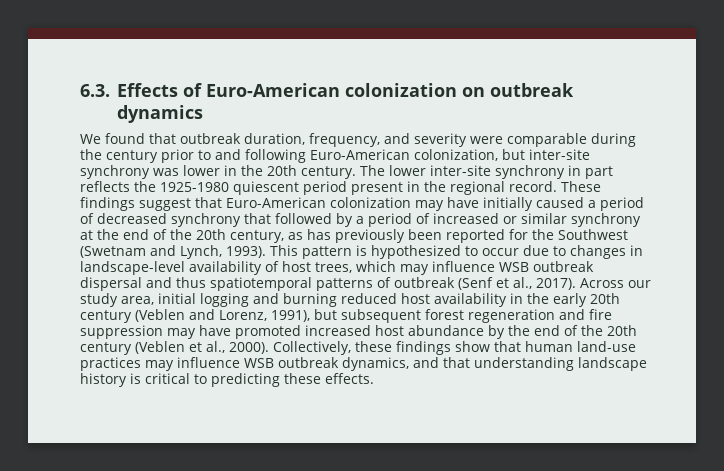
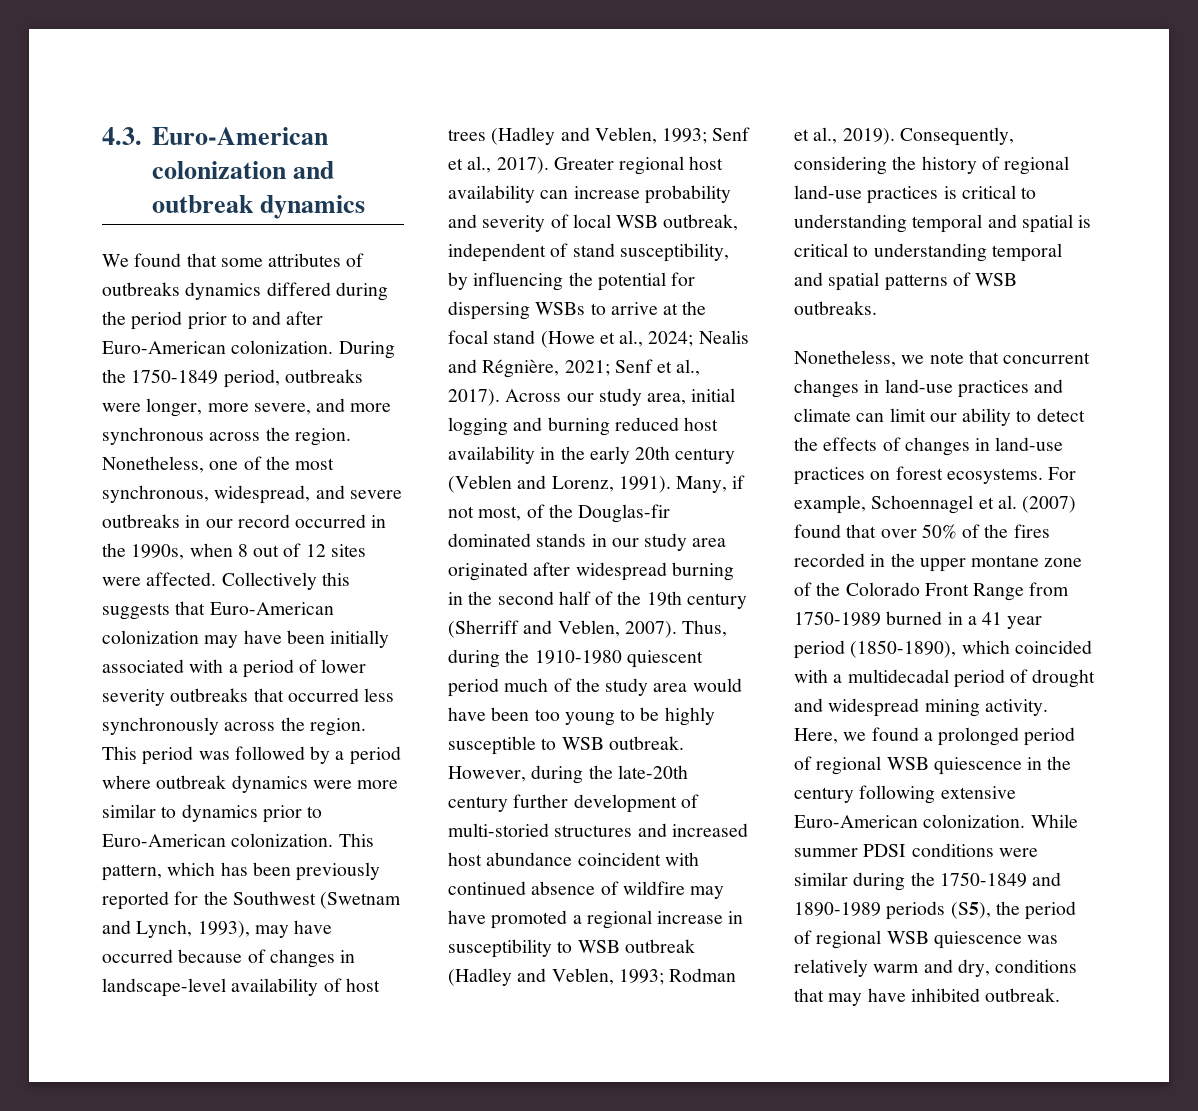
[80,83,485,97] 6.3. Effects of Euro-American colonization on -> [102,127,328,145] [151,161,334,179] 4.3. Euro-American colonization and
[180,133,636,147] [80,149,158,163] outbreak duration, frequency, and severity were comparable during the century -> [220,253,365,267] [102,282,388,301] [102,311,183,330] some attributes of outbreaks dynamics differed during the period
[245,149,590,163] [80,165,613,179] [80,181,601,195] [80,197,191,211] following Euro-American colonization, but inter-site synchrony was lower in the 20th century. The lower inter-site synchrony in part reflects the 1925-1980 quiescent period present in the regional record. These findings suggest -> [286,311,324,325] [102,340,395,359] [102,369,363,388] [102,398,392,417] [102,427,351,446] [102,456,335,473] [102,485,402,504] [102,514,387,528] [102,543,366,560] [102,572,350,590] [102,603,170,620] after Euro-American colonization. During the 1750-1849 period, outbreaks were longer, more severe, and more synchronous across the region. Nonetheless, one of the most synchronous, widespread, and severe outbreaks in our record occurred in the 1990s, when 8 out of 12 sites were affected. Collectively this suggests
[483,197,644,211] [80,213,641,227] [80,229,442,243] initially caused a period of decreased synchrony that followed by a period of increased or similar synchrony at the end of the 20th century, as has previously been -> [286,630,390,648] [102,659,367,678] [102,688,395,706] [102,717,366,736] [102,746,401,765] [102,775,399,793] [102,804,323,823] [102,833,374,847] [102,862,381,881] been initially associated with a period of lower severity outbreaks that occurred less synchronously across the region. This period was followed by a period where outbreak dynamics were more similar to dynamics prior to Euro-American colonization. This pattern, which has been previously
[226,245,566,259] 1993). This pattern is hypothesized to occur due to -> [197,920,333,938] [102,949,266,963] 1993), may have occurred because of
[315,261,594,275] [80,277,493,291] trees, which may influence WSB outbreak dispersal and thus spatiotemporal patterns of outbreak (Senf -> [448,127,751,145] [448,156,724,175] [448,185,731,204] [448,214,739,232] [448,243,729,262] [448,272,696,291] [448,301,707,320] [448,330,749,348] [448,359,653,378] trees (Hadley and Veblen, 1993; Senf et al., 2017). Greater regional host availability can increase probability and severity of local WSB outbreak, independent of stand susceptibility, by influencing the potential for dispersing WSBs to arrive at the focal stand (Howe et al., 2024; Nealis and Régnière, 2021; Senf
[271,309,612,323] [80,325,637,339] [80,341,636,355] [80,357,647,371] [80,373,374,387] 1991), but subsequent forest regeneration and fire suppression may have promoted increased host abundance by the end of the 20th century (Veblen et al., 2000). Collectively, these findings show that human land-use practices may influence WSB outbreak dynamics, and that understanding landscape history is critical to predicting these effects. -> [618,475,746,493] [448,504,671,523] [448,533,727,551] [448,562,734,581] [448,591,747,609] [448,620,728,638] [448,649,703,668] [448,678,742,697] [448,707,715,726] [448,736,684,755] [448,765,688,784] [448,794,699,813] [448,823,748,837] [448,852,699,866] [448,881,725,899] [448,910,744,929] [448,939,695,958] [448,968,737,986] [794,127,1014,146] [794,156,1070,175] [794,185,1037,204] [794,214,1092,233] [794,243,1062,262] [794,272,1018,291] [794,301,877,315] [794,350,1091,367] [794,379,1064,398] [794,408,1085,426] [794,437,1064,456] [794,466,1077,485] [794,495,1077,514] [794,524,1050,539] [794,553,1083,572] [794,582,1070,601] [794,611,1043,629] [794,640,1092,659] [794,669,1096,688] [794,698,1048,717] [794,727,1076,746] [794,756,1072,775] [794,785,1016,804] [794,814,1078,828] [794,843,1038,857] [794,872,1062,891] [794,901,1077,920] [794,930,1059,949] [794,959,1078,977] [794,988,1061,1006] 1991). Many, if not most, of the Douglas-fir dominated stands in our study area originated after widespread burning in the second half of the 19th century (Sherriff and Veblen, 2007). Thus, during the 1910-1980 quiescent period much of the study area would have been too young to be highly susceptible to WSB outbreak. However, during the late-20th century further development of multi-storied structures and increased host abundance coincident with continued absence of wildfire may have promoted a regional increase in susceptibility to WSB outbreak (Hadley and Veblen, 1993; Rodman et al., 2019). Consequently, considering the history of regional land-use practices is critical to understanding temporal and spatial is critical to understanding temporal and spatial patterns of WSB outbreaks. // Nonetheless, we note that concurrent changes in land-use practices and climate can limit our ability to detect the effects of changes in land-use practices on forest ecosystems. For example, Schoennagel et al. (2007) found that over 50% of the fires recorded in the upper montane zone of the Colorado Front Range from 1750-1989 burned in a 41 year period (1850-1890), which coincided with a multidecadal period of drought and widespread mining activity. Here, we found a prolonged period of regional WSB quiescence in the century following extensive Euro-American colonization. While summer PDSI conditions were similar during the 1750-1849 and 1890-1989 periods (S5), the period of regional WSB quiescence was relatively warm and dry, conditions that may have inhibited outbreak.

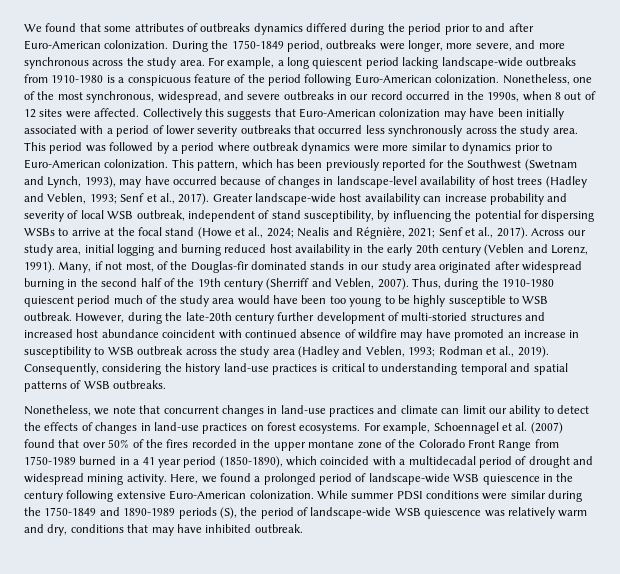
[102,127,328,145] [151,161,334,179] [151,195,365,219] 4.3. Euro-American colonization and outbreak dynamics // -> (24, 28) none
[294,428,351,446] region. -> [147,57,576,69] [24,74,500,86] study area. For example, a long quiescent period lacking landscape-wide outbreaks from 1910-1980 is a conspicuous feature of the period following Euro-American colonization.
[309,718,366,736] region. -> [520,125,578,137] study area.
[619,156,685,175] regional -> [255,193,336,205] landscape-wide
[572,910,652,929] a regional -> [507,332,521,338] an
(695, 946) none -> [185,346,295,358] across the study area
[981,156,1070,175] of regional -> (221, 369) none
[1078,215,1092,228] [794,243,1062,262] [794,272,880,291] is critical to understanding temporal and spatial -> (568, 369) none
[816,756,882,775] regional -> [368,473,450,485] landscape-wide
[950,902,991,919] (S5), -> [219,507,237,519] (S),
[816,930,882,949] regional -> [310,507,392,519] landscape-wide

